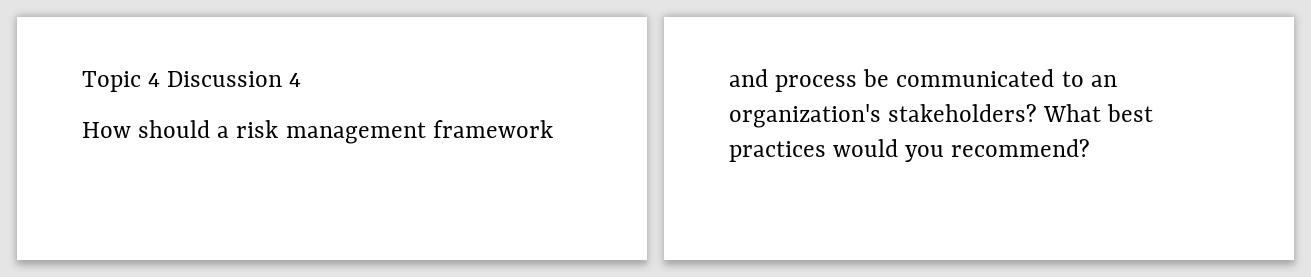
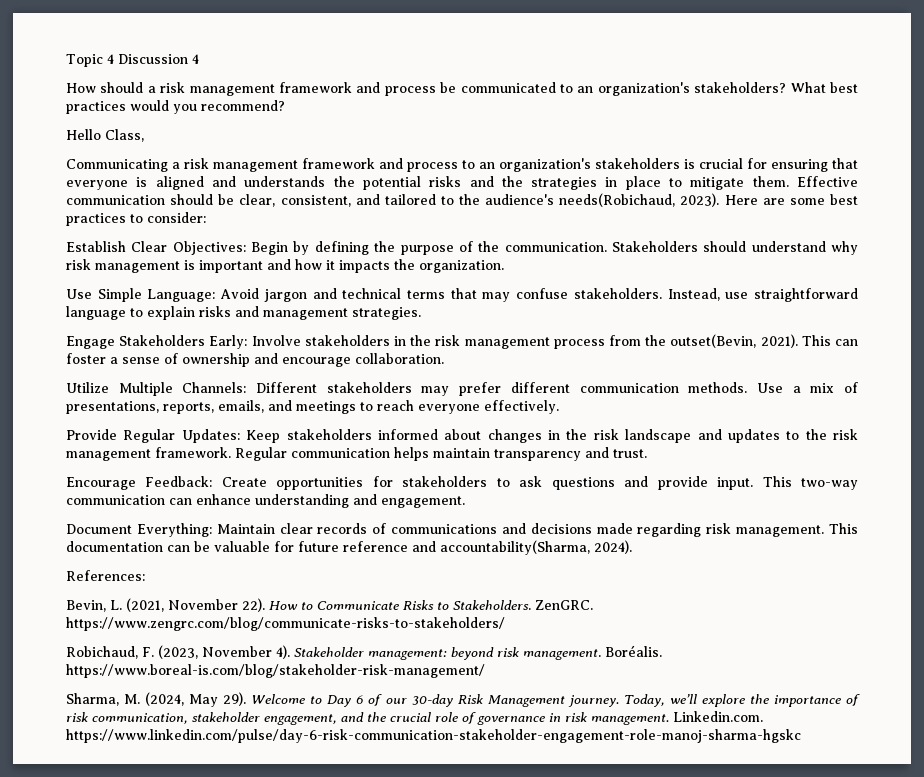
(1091, 148) none -> [66,129,144,142] [66,158,858,172] [66,176,858,190] [66,193,858,207] [66,212,206,226] [66,241,858,255] [66,259,504,273] [66,288,858,302] [66,306,421,320] [66,334,859,349] [66,353,444,367] [66,382,859,396] [66,400,559,414] [66,429,858,443] [66,447,647,461] [66,476,858,490] [66,494,465,508] [66,523,858,537] [66,540,632,555] [66,570,145,581] [66,598,593,612] [66,617,505,631] [66,645,662,660] [66,664,485,678] [66,692,860,707] [66,711,763,725] [66,729,801,743] // Hello Class, // Communicating a risk management framework and process to an organization's stakeholders is crucial for ensuring that everyone is aligned and understands the potential risks and the strategies in place to mitigate them. Effective communication should be clear, consistent, and tailored to the audience's needs(Robichaud, 2023). Here are some best practices to consider: // Establish Clear Objectives: Begin by defining the purpose of the communication. Stakeholders should understand why risk management is important and how it impacts the organization. // Use Simple Language: Avoid jargon and technical terms that may confuse stakeholders. Instead, use straightforward language to explain risks and management strategies. // Engage Stakeholders Early: Involve stakeholders in the risk management process from the outset(Bevin, 2021). This can foster a sense of ownership and encourage collaboration. // Utilize Multiple Channels: Different stakeholders may prefer different communication methods. Use a mix of presentations, reports, emails, and meetings to reach everyone effectively. // Provide Regular Updates: Keep stakeholders informed about changes in the risk landscape and updates to the risk management framework. Regular communication helps maintain transparency and trust. // Encourage Feedback: Create opportunities for stakeholders to ask questions and provide input. This two-way communication can enhance understanding and engagement. // Document Everything: Maintain clear records of communications and decisions made regarding risk management. This documentation can be valuable for future reference and accountability(Sharma, 2024). // References: // Bevin, L. (2021, November 22). How to Communicate Risks to Stakeholders. ZenGRC. https://www.zengrc.com/blog/communicate-risks-to-stakeholders/ // Robichaud, F. (2023, November 4). Stakeholder management: beyond risk management. Boréalis. https://www.boreal-is.com/blog/stakeholder-risk-management/ // Sharma, M. (2024, May 29). Welcome to Day 6 of our 30-day Risk Management journey. Today, we’ll explore the importance of risk communication, stakeholder engagement, and the crucial role of governance in risk management. Linkedin.com. https://www.linkedin.com/pulse/day-6-risk-communication-stakeholder-engagement-role-manoj-sharma-hgskc

